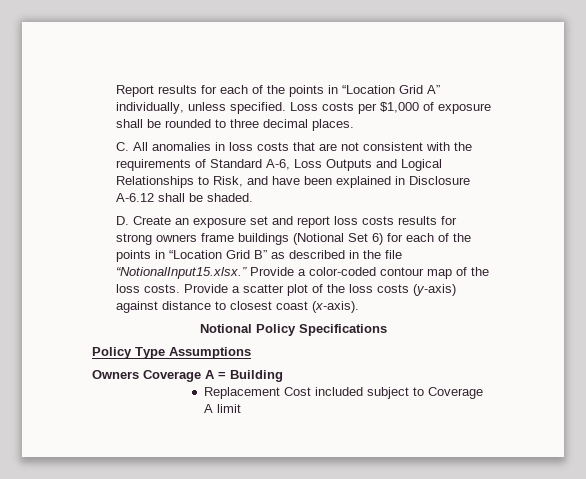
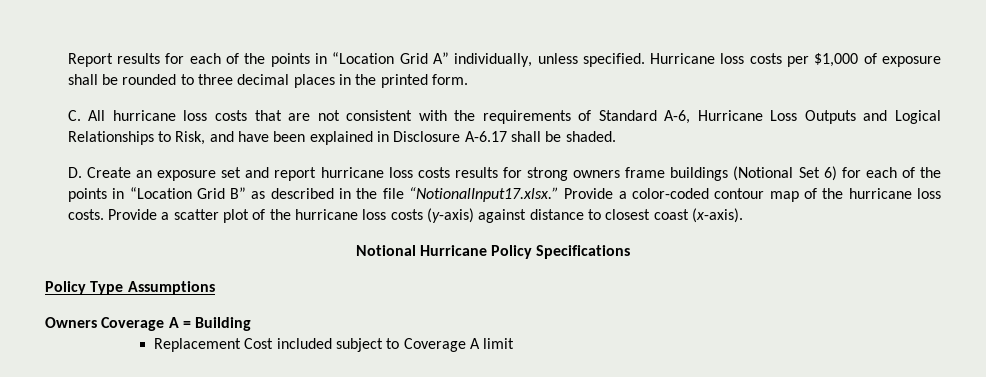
[290,102,319,111] Loss -> [650,53,745,64] Hurricane loss
[312,119,355,131] places. -> [293,74,469,88] places in the printed form.
[152,142,226,151] anomalies in -> [112,110,176,121] hurricane
(291, 164) none -> [697,110,763,121] Hurricane
[116,193,155,202] A-6.12 -> [464,131,507,142] A-6.17
(331, 222) none -> [320,167,384,178] hurricane
[116,267,248,279] “NotionalInput15.xlsx.” -> [409,187,560,202] “NotionalInput17.xlsx.”
(490, 271) none -> [848,188,912,199] hurricane
(346, 288) none -> [295,209,359,220] hurricane
(252, 328) none -> [419,245,487,256] Hurricane

